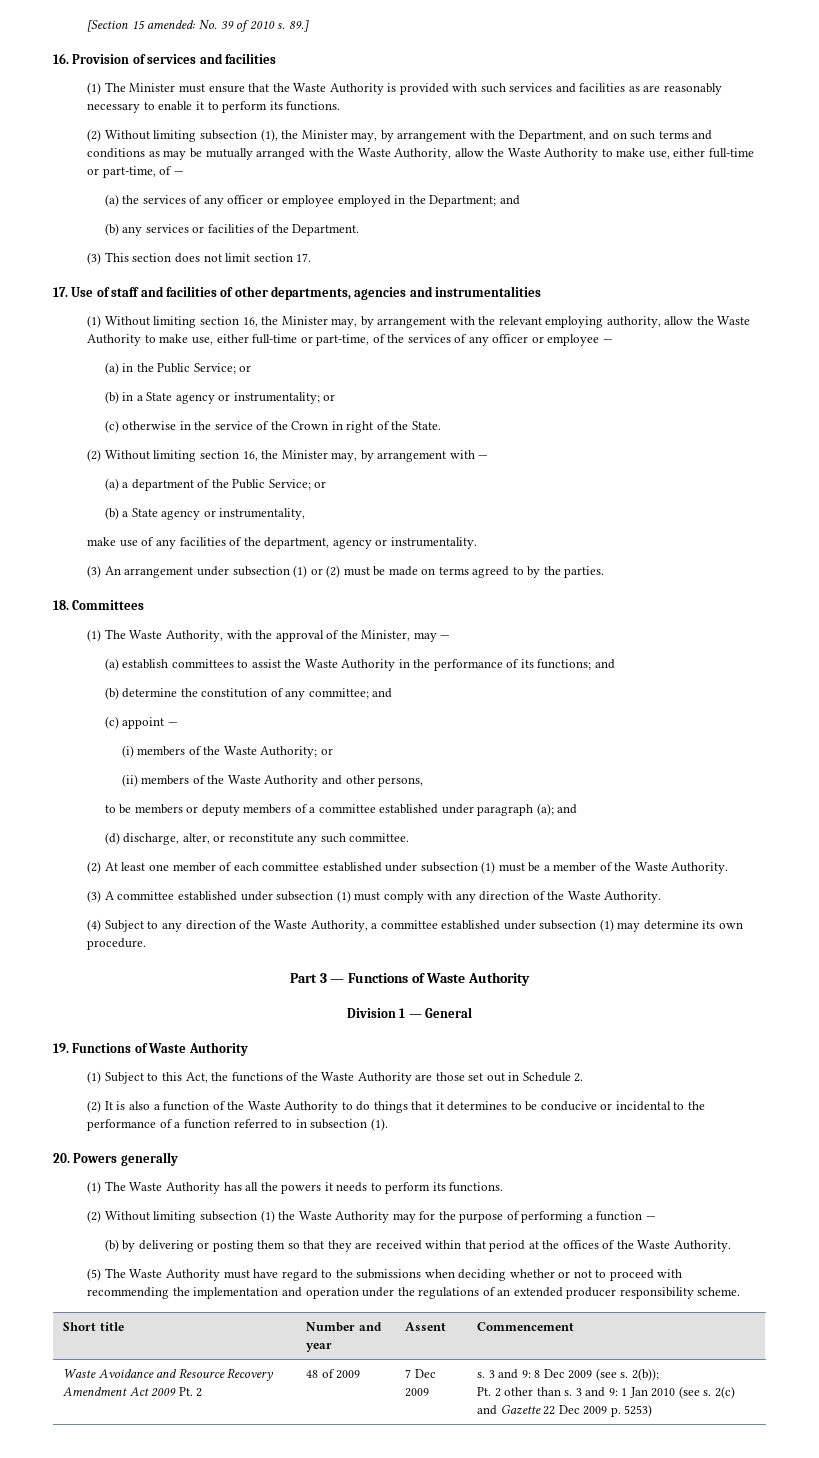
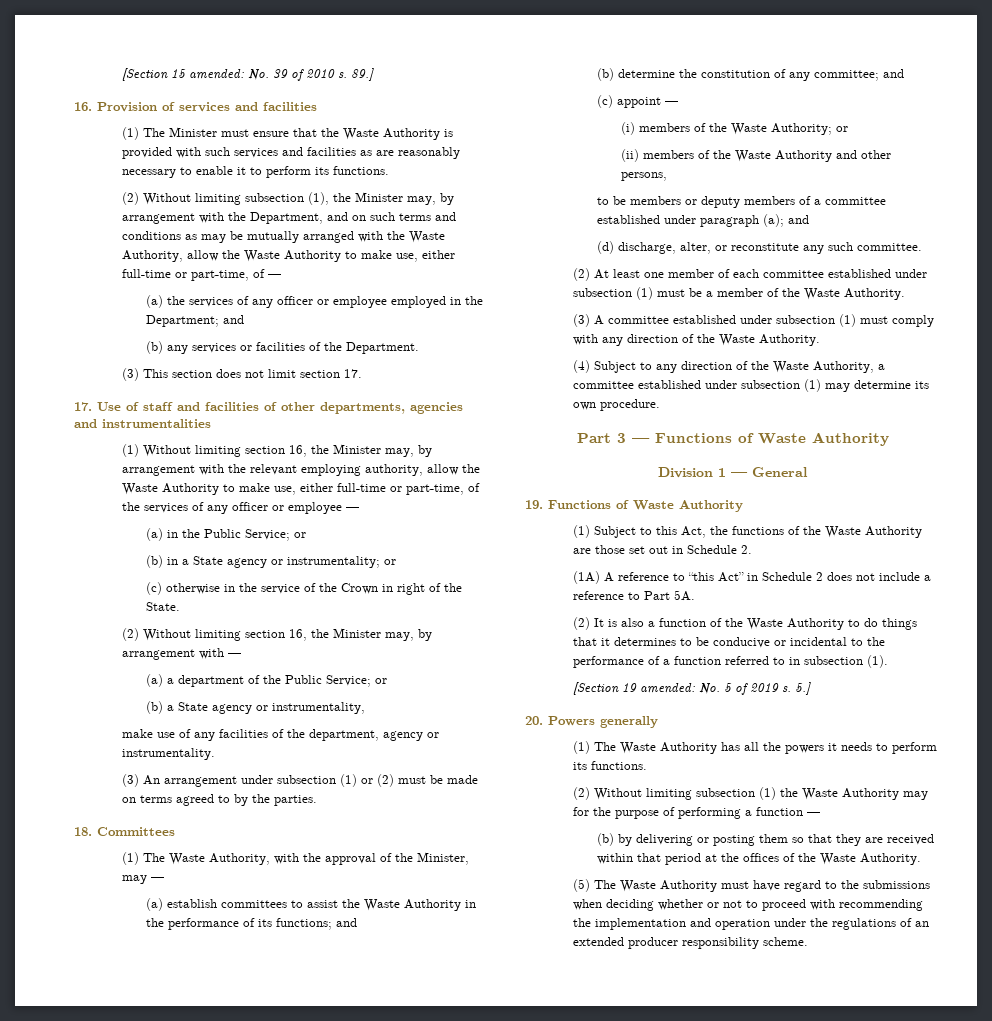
(584, 1077) none -> [572,571,931,584] [572,590,695,601] // (1A) A reference to “this Act” in Schedule 2 does not include a reference to Part 5A.
(388, 1124) none -> [572,682,811,695] // [Section 19 amended: No. 5 of 2019 s. 5.]
[63,1322,124,1331] [306,1322,382,1332] [306,1343,333,1352] [405,1322,447,1331] [477,1322,575,1331] [63,1368,275,1381] [63,1387,203,1397] [306,1369,361,1379] [405,1369,436,1378] [405,1388,430,1397] [477,1368,659,1381] [477,1386,735,1399] [477,1404,653,1417] // Short title | Number and year | Assent | Commencement // Waste Avoidance and Resource Recovery Amendment Act 2009 Pt. 2 | 48 of 2009 | 7 Dec 2009 | s. 3 and 9: 8 Dec 2009 (see s. 2(b)); // Pt. 2 other than s. 3 and 9: 1 Jan 2010 (see s. 2(c) and Gazette 22 Dec 2009 p. 5253) -> (808, 941) none

